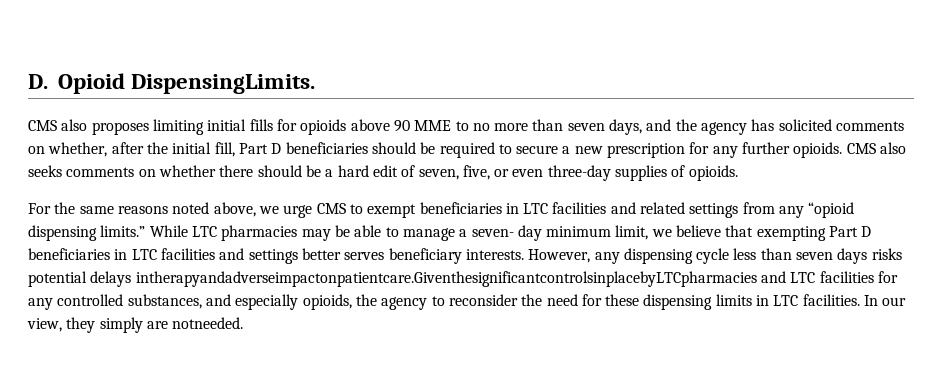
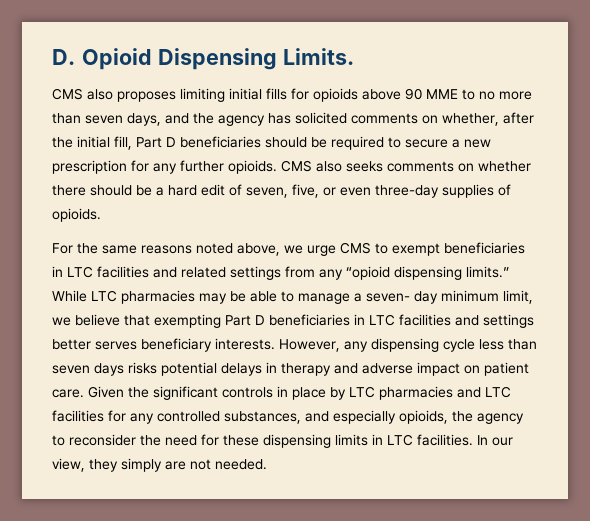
[130,74,315,94] DispensingLimits. -> [157,48,354,70] Dispensing Limits.
[135,271,757,287] intherapyandadverseimpactonpatientcare.GiventhesignificantcontrolsinplacebyLTCpharmacies -> [266,362,529,376] [52,386,453,400] in therapy and adverse impact on patient care. Given the significant controls in place by LTC pharmacies
[172,317,244,329] notneeded. -> [190,459,267,470] not needed.

